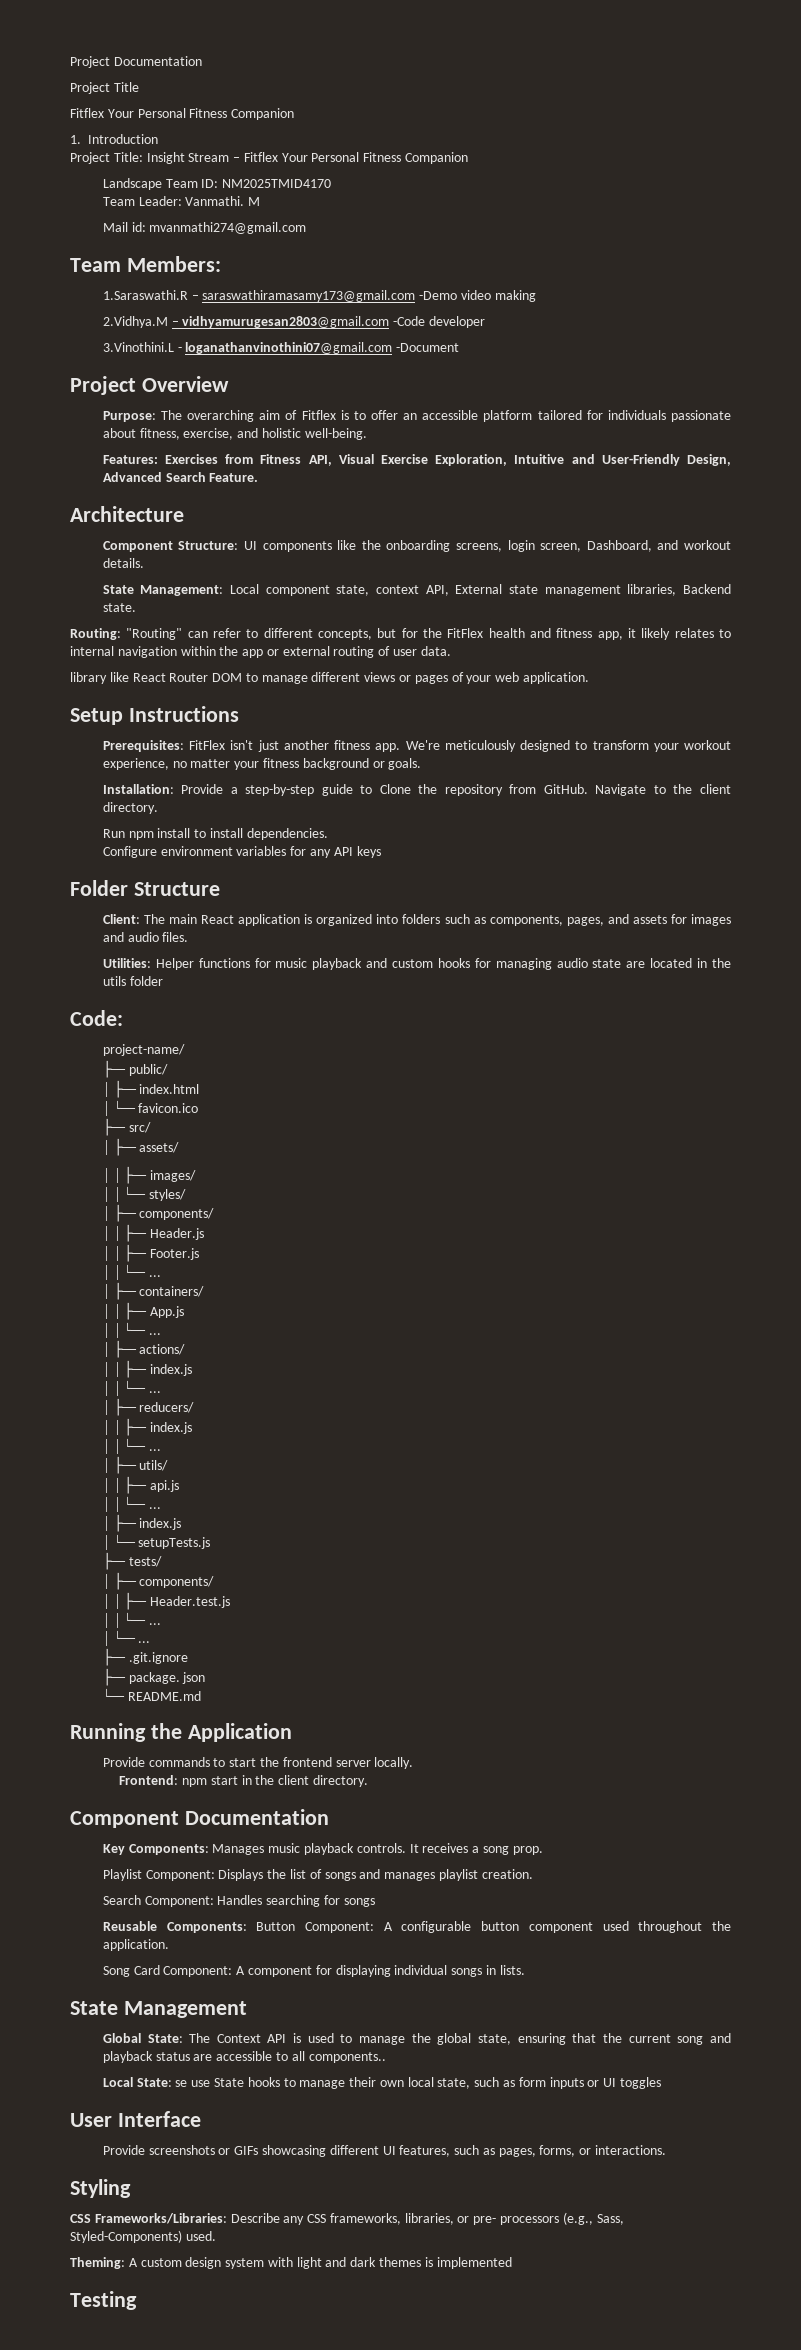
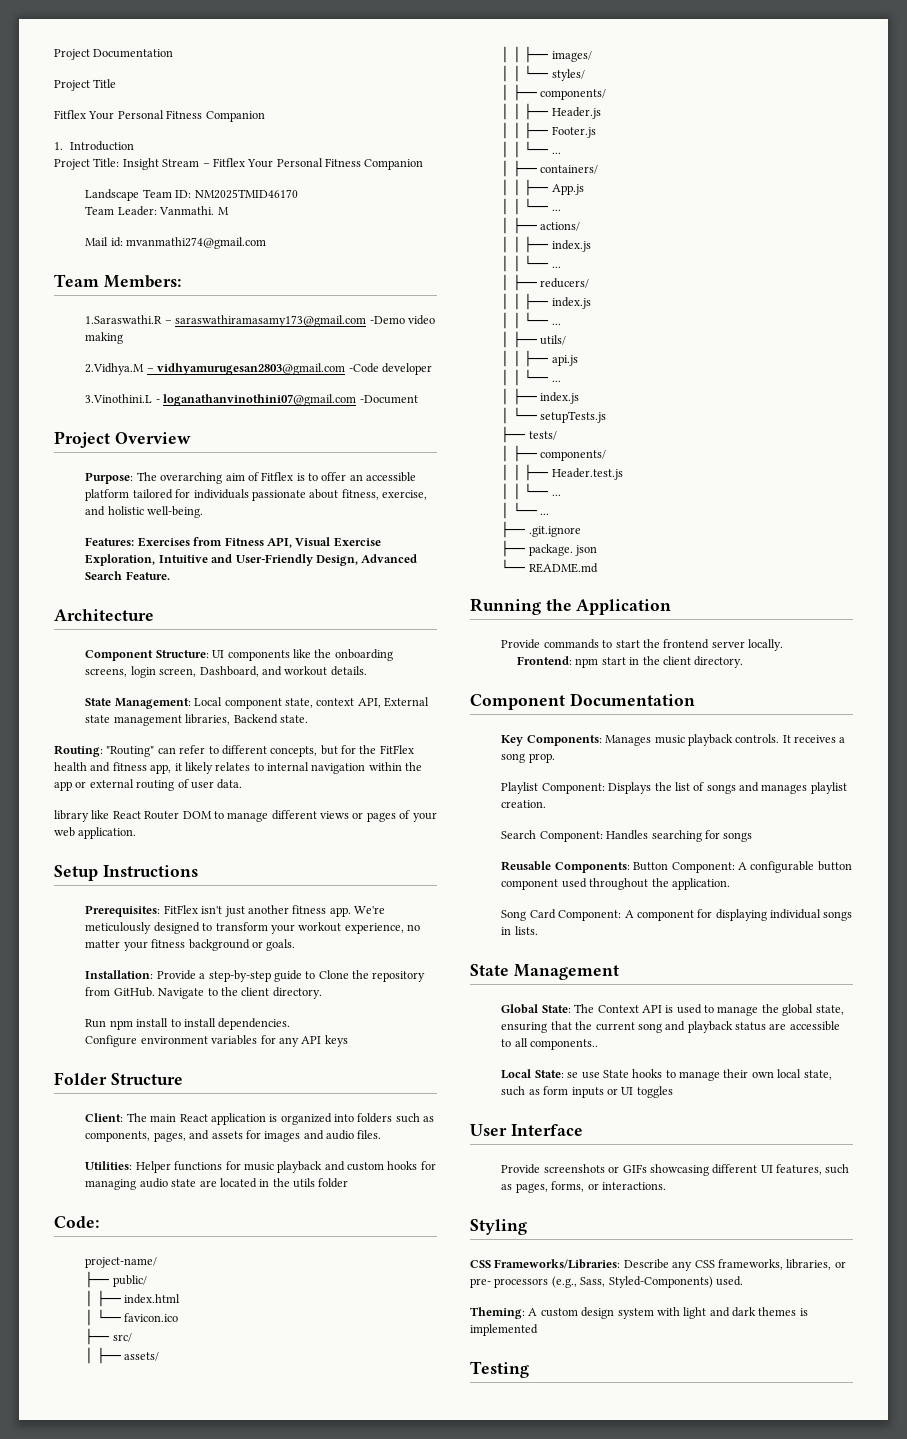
[222,179,332,188] NM2025TMID4170 -> [194,189,298,199] NM2025TMID46170

